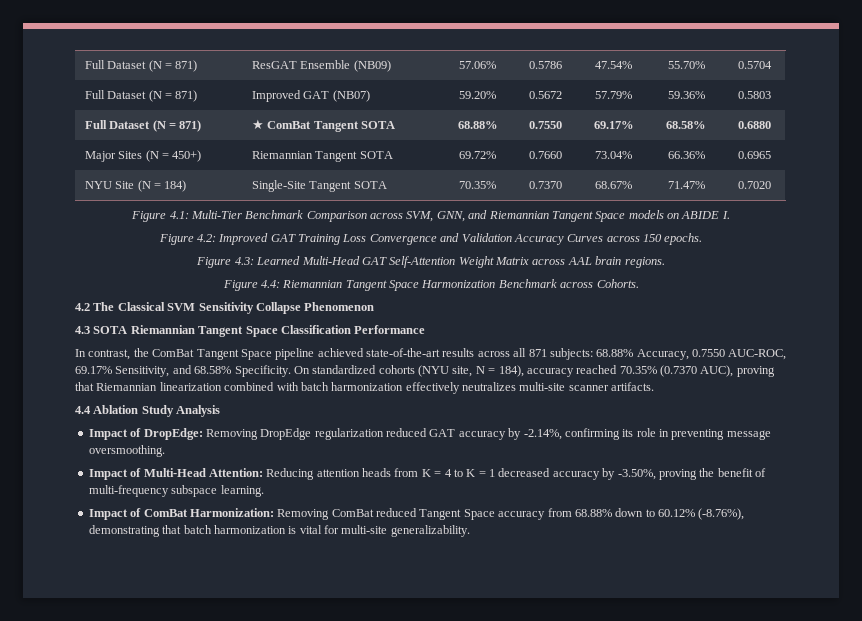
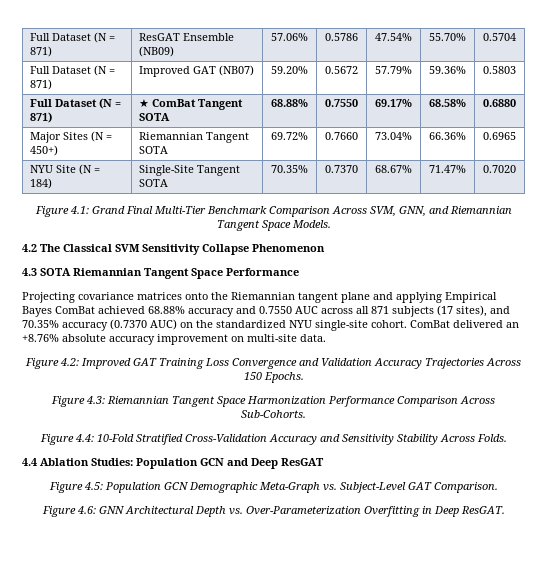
(189, 215) none -> [91,206,153,214] Grand Final
[370,213,404,219] across -> [331,206,367,214] Across
[628,210,730,219] [158,233,703,245] [196,256,665,268] [222,279,639,291] models on ABIDE I. // Figure 4.2: Improved GAT Training Loss Convergence and Validation Accuracy Curves across 150 epochs. // Figure 4.3: Learned Multi-Head GAT Self-Attention Weight Matrix across AAL brain regions. // Figure 4.4: Riemannian Tangent Space Harmonization Benchmark across Cohorts. -> [291,220,331,228] Models.
[280,325,351,334] Classification -> (223, 273) none
[75,348,787,360] [75,365,775,377] [75,382,655,394] [75,405,221,417] [88,428,771,440] [88,445,165,457] [88,468,766,480] [88,485,264,497] [88,508,745,520] [88,525,470,537] In contrast, the ComBat Tangent Space pipeline achieved state-of-the-art results across all 871 subjects: 68.88% Accuracy, 0.7550 AUC-ROC, 69.17% Sensitivity, and 68.58% Specificity. On standardized cohorts (NYU site, N = 184), accuracy reached 70.35% (0.7370 AUC), proving that Riemannian linearization combined with batch harmonization effectively neutralizes multi-site scanner artifacts. // 4.4 Ablation Study Analysis // Impact of DropEdge: Removing DropEdge regularization reduced GAT accuracy by -2.14%, confirming its role in preventing message oversmoothing. // Impact of Multi-Head Attention: Reducing attention heads from K = 4 to K = 1 decreased accuracy by -3.50%, proving the benefit of multi-frequency subspace learning. // Impact of ComBat Harmonization: Removing ComBat reduced Tangent Space accuracy from 68.88% down to 60.12% (-8.76%), demonstrating that batch harmonization is vital for multi-site generalizability. -> [22,292,497,303] [22,305,510,317] [22,319,519,331] [22,334,326,345] [25,358,521,369] [243,372,304,383] [51,396,495,407] [241,410,306,418] [39,434,507,445] [22,458,324,469] [48,482,498,493] [41,506,505,517] Projecting covariance matrices onto the Riemannian tangent plane and applying Empirical Bayes ComBat achieved 68.88% accuracy and 0.7550 AUC across all 871 subjects (17 sites), and 70.35% accuracy (0.7370 AUC) on the standardized NYU single-site cohort. ComBat delivered an +8.76% absolute accuracy improvement on multi-site data. // Figure 4.2: Improved GAT Training Loss Convergence and Validation Accuracy Trajectories Across 150 Epochs. // Figure 4.3: Riemannian Tangent Space Harmonization Performance Comparison Across Sub-Cohorts. // Figure 4.4: 10-Fold Stratified Cross-Validation Accuracy and Sensitivity Stability Across Folds. // 4.4 Ablation Studies: Population GCN and Deep ResGAT // Figure 4.5: Population GCN Demographic Meta-Graph vs. Subject-Level GAT Comparison. // Figure 4.6: GNN Architectural Depth vs. Over-Parameterization Overfitting in Deep ResGAT.

